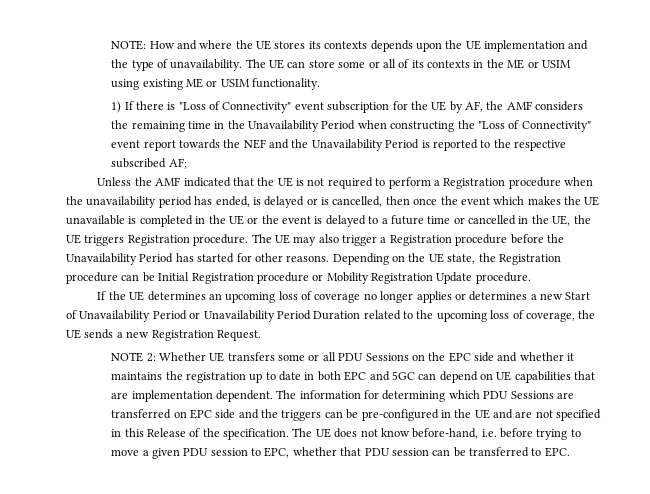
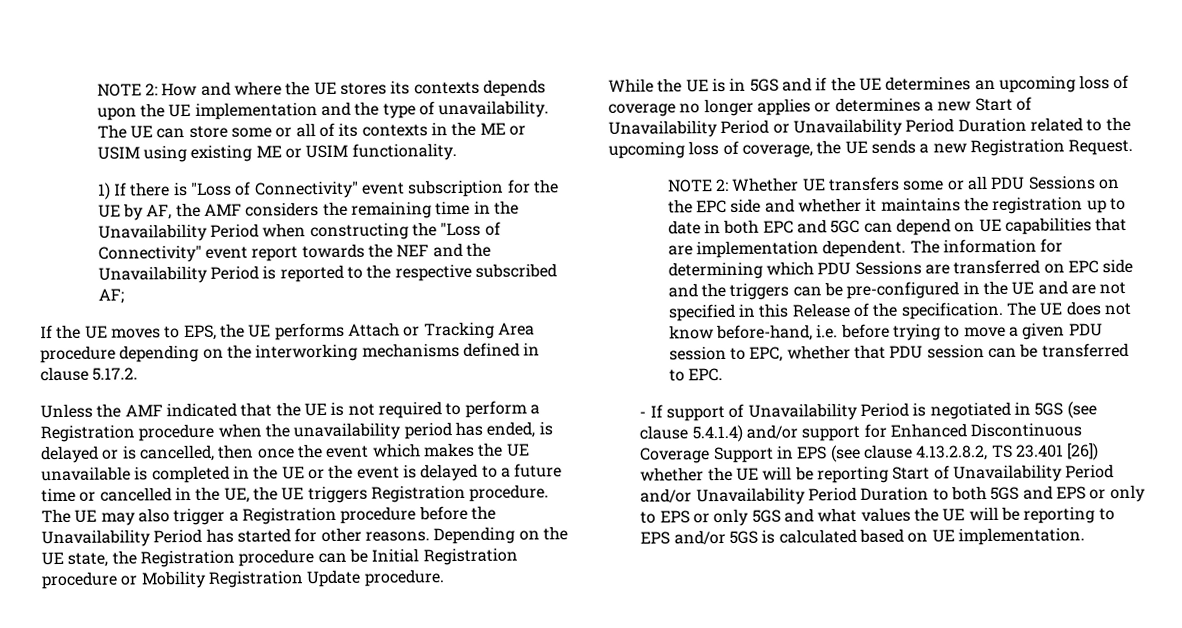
[111,40,147,50] NOTE: -> [96,83,159,97] NOTE 2:
(187, 163) none -> [40,321,535,341] [40,342,541,364] [40,366,139,382] // If the UE moves to EPS, the UE performs Attach or Tracking Area procedure depending on the interworking mechanisms defined in clause 5.17.2.
[97,291,107,300] If -> [608,77,828,93] While the UE is in 5GS and if
(570, 452) none -> [639,401,1097,422] [639,422,1083,443] [640,443,1100,464] [640,464,1115,484] [640,484,1146,506] [640,506,1115,527] [640,527,1085,546] // - If support of Unavailability Period is negotiated in 5GS (see clause 5.4.1.4) and/or support for Enhanced Discontinuous Coverage Support in EPS (see clause 4.13.2.8.2, TS 23.401 [26]) whether the UE will be reporting Start of Unavailability Period and/or Unavailability Period Duration to both 5GS and EPS or only to EPS or only 5GS and what values the UE will be reporting to EPS and/or 5GS is calculated based on UE implementation.

